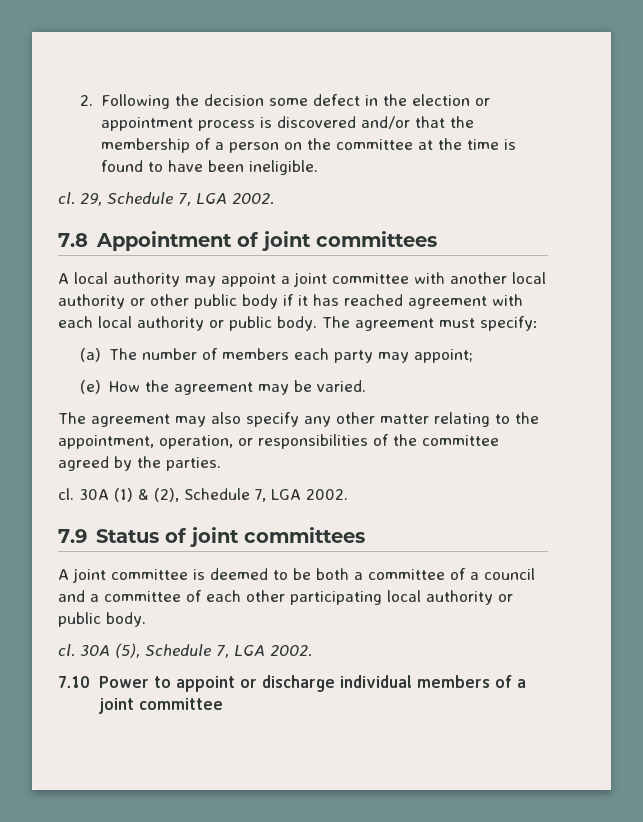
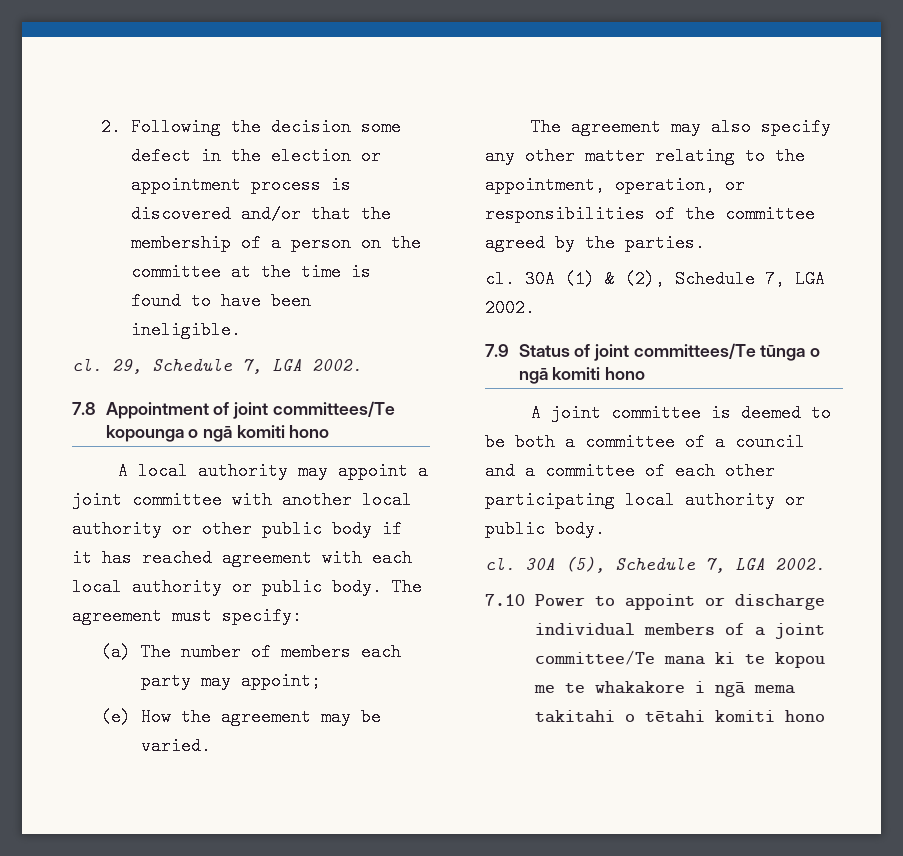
[315,231,437,247] committees -> [272,401,395,417] [105,425,330,442] committees/Te kopounga o ngā komiti hono
[243,527,365,543] committees -> [633,343,821,361] [518,367,645,384] committees/Te tūnga o ngā komiti hono
[138,698,223,710] committee -> [534,650,825,668] [533,681,795,697] [534,710,825,723] committee/Te mana ki te kopou me te whakakore i ngā mema takitahi o tētahi komiti hono

